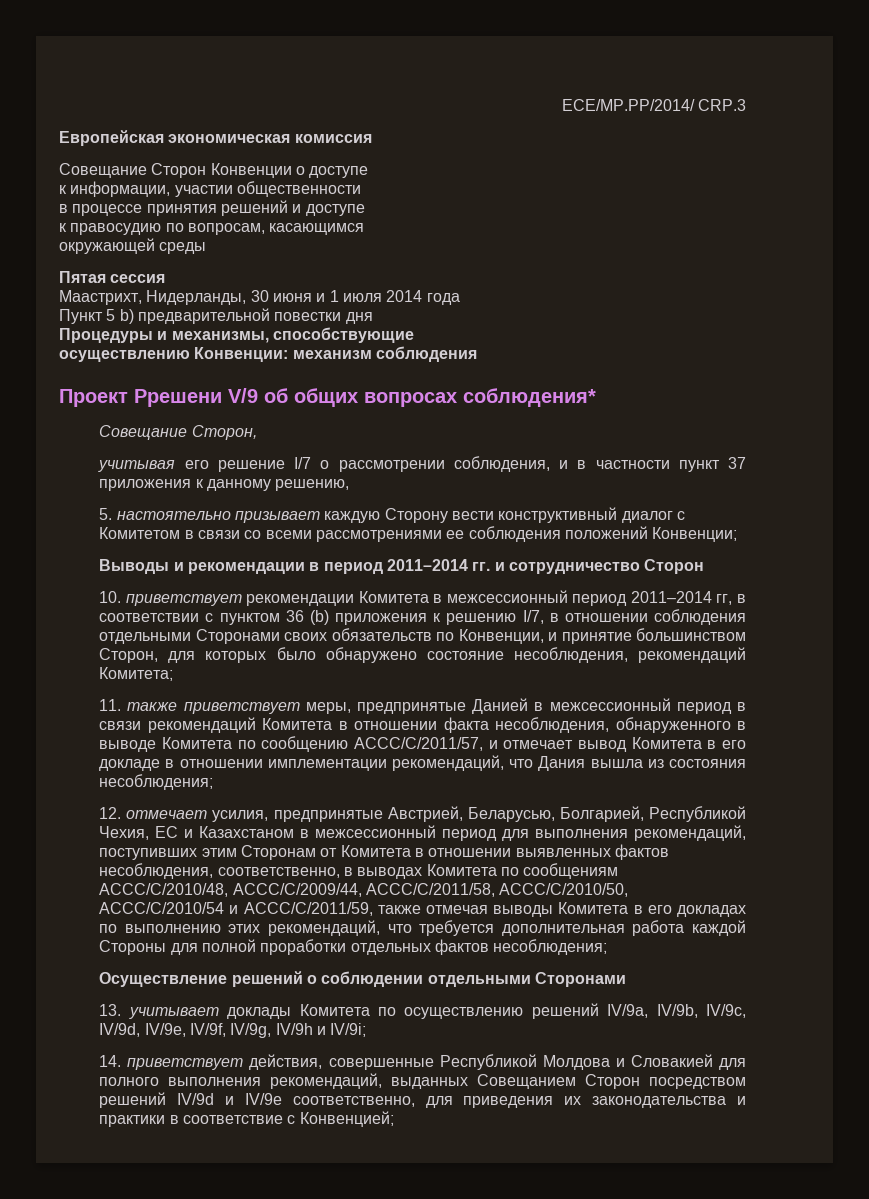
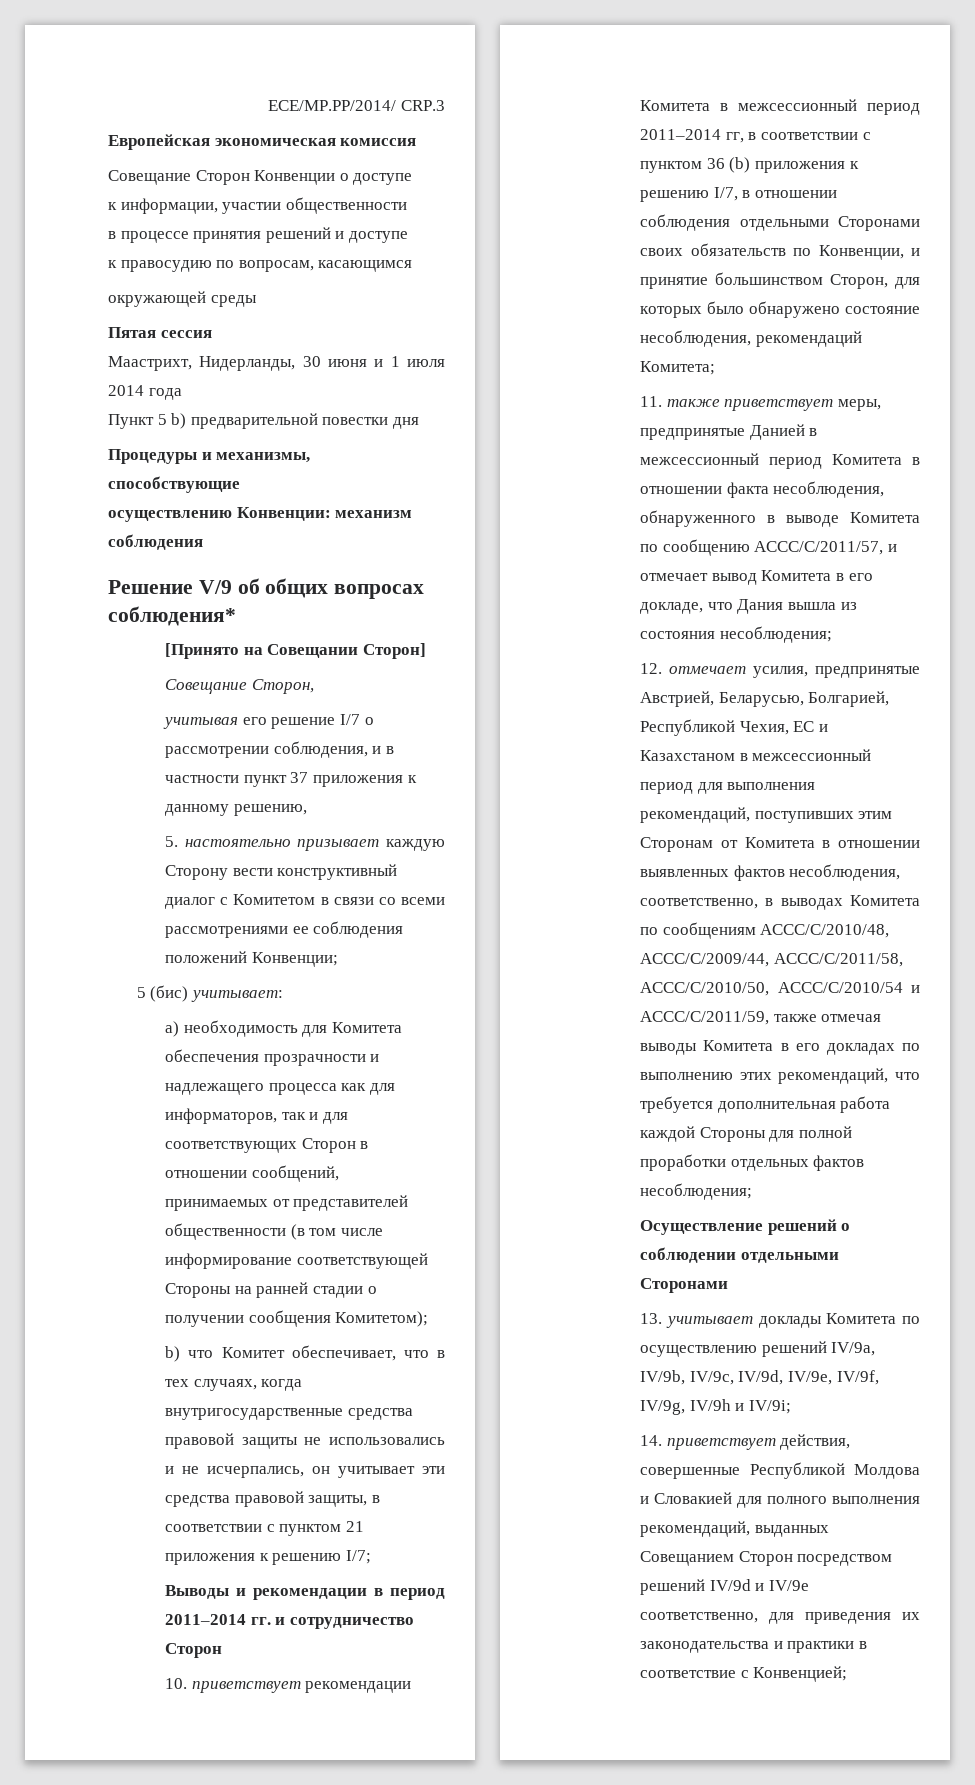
[59,389,222,407] Проект Ррешени -> [108,580,193,594] Решение
(596, 397) none -> [165,643,426,659] // [Принято на Совещании Сторон]
(738, 534) none -> [136,985,283,1002] [165,1020,402,1037] [165,1049,380,1066] [165,1083,395,1095] [165,1108,348,1124] [165,1138,369,1153] [165,1165,339,1182] [165,1195,409,1211] [165,1223,383,1240] [165,1253,428,1269] [165,1282,377,1298] [165,1310,429,1327] [165,1345,445,1362] [165,1379,303,1391] [165,1408,413,1420] [165,1433,445,1449] [165,1466,445,1478] [165,1491,380,1507] [165,1521,364,1536] [165,1550,371,1565] // 5 (бис) учитывает: // a) необходимость для Комитета обеспечения прозрачности и надлежащего процесса как для информаторов, так и для соответствующих Сторон в отношении сообщений, принимаемых от представителей общественности (в том числе информирование соответствующей Стороны на ранней стадии о получении сообщения Комитетом); // b) что Комитет обеспечивает, что в тех случаях, когда внутригосударственные средства правовой защиты не использовались и не исчерпались, он учитывает эти средства правовой защиты, в соответствии с пунктом 21 приложения к решению I/7;
[737,702,746,711] [99,717,256,733] в связи рекомендаций -> (823, 463) none
[99,755,505,771] докладе в отношении имплементации рекомендаций, -> [640,602,704,614] докладе,

